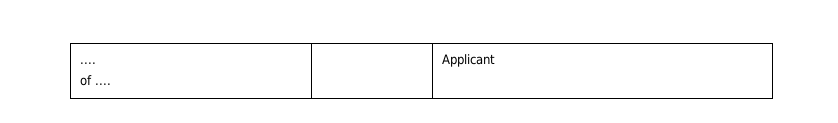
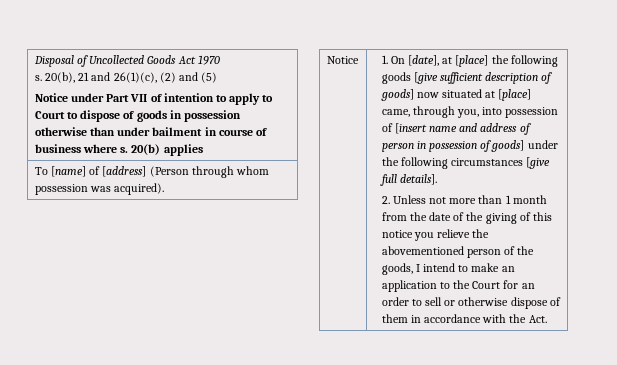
[79,62,96,64] [79,75,111,86] [441,54,495,67] .... // of .... | | Applicant -> [33,55,220,67] [34,72,218,83] [34,93,274,105] [34,110,241,122] [34,127,267,136] [34,144,203,156] [34,166,269,178] [34,183,165,195] [326,56,359,64] [381,55,558,67] [381,72,553,84] [380,89,532,101] [381,106,559,118] [381,123,531,135] [381,140,558,152] [381,157,551,169] [379,174,437,186] [381,195,547,204] [381,212,553,224] [381,229,490,241] [381,246,535,258] [381,263,515,275] [381,280,535,292] [381,297,561,309] [381,314,547,323] Disposal of Uncollected Goods Act 1970 // s. 20(b), 21 and 26(1)(c), (2) and (5) // Notice under Part VII of intention to apply to Court to dispose of goods in possession otherwise than under bailment in course of business where s. 20(b) applies // To [name] of [address] (Person through whom possession was acquired). // Notice | 1. On [date], at [place] the following goods [give sufficient description of goods] now situated at [place] came, through you, into possession of [insert name and address of person in possession of goods] under the following circumstances [give full details]. // 2. Unless not more than 1 month from the date of the giving of this notice you relieve the abovementioned person of the goods, I intend to make an application to the Court for an order to sell or otherwise dispose of them in accordance with the Act.

